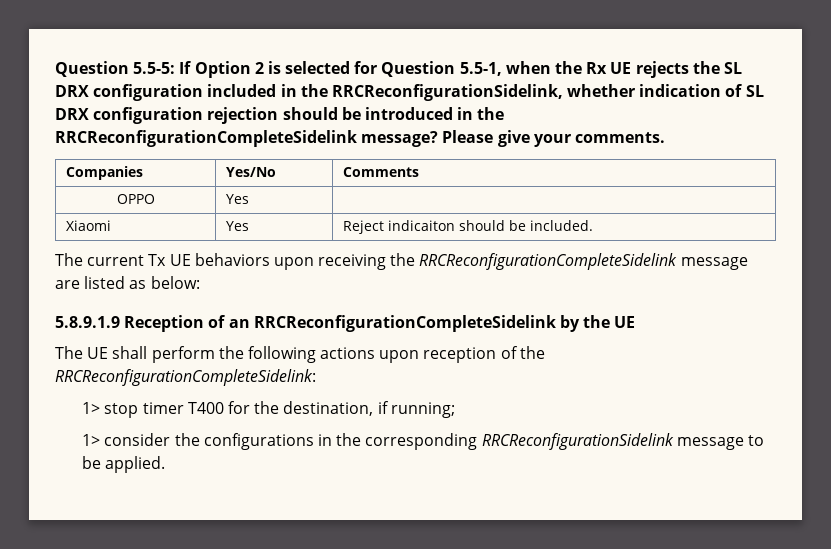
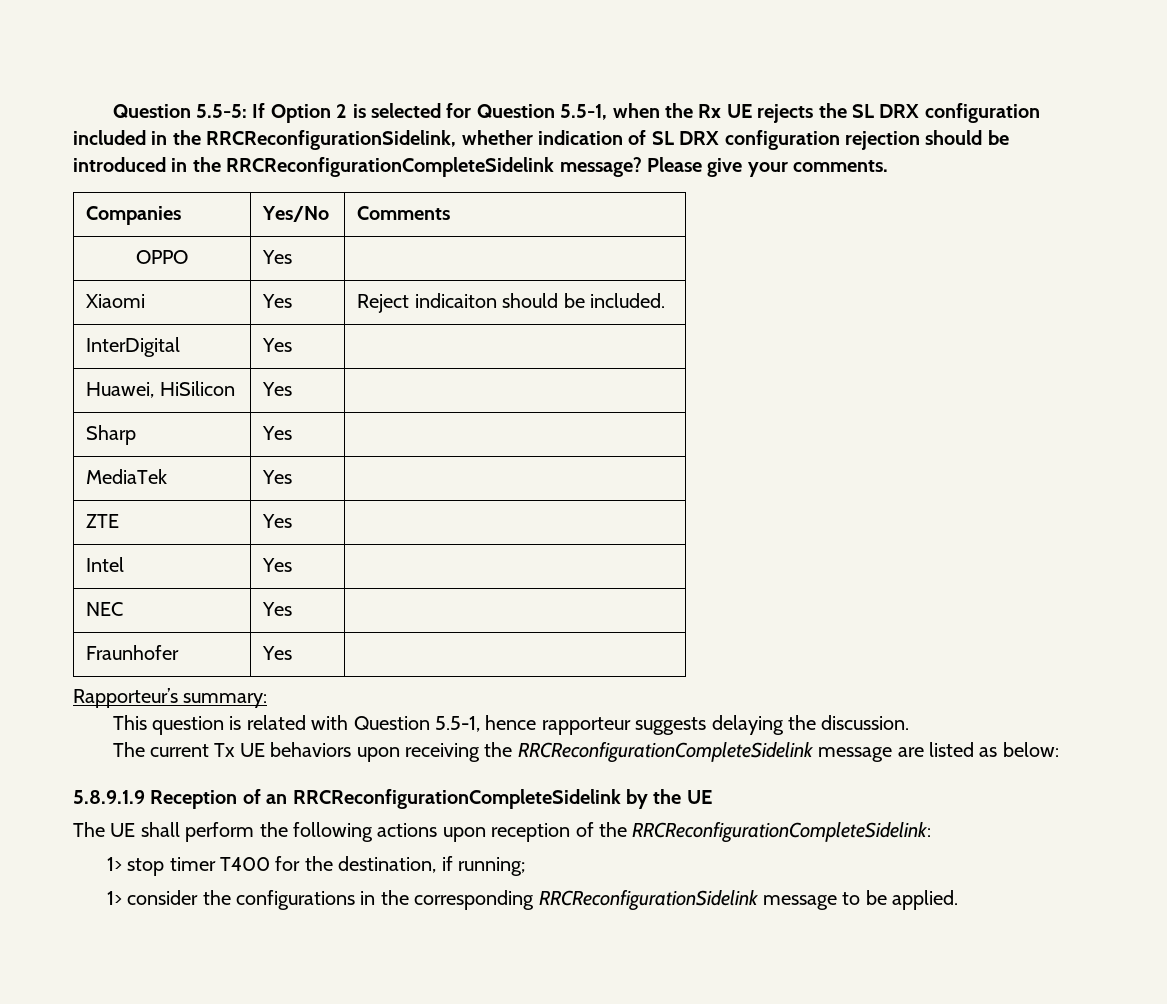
(594, 225) none -> [86,337,181,357] [262,338,293,352] [86,381,235,398] [262,382,293,396] [86,425,137,445] [262,426,293,440] [86,469,168,484] [262,470,293,484] [86,514,120,528] [262,514,293,528] [86,557,125,572] [262,558,293,572] [86,602,124,616] [262,602,293,616] [86,645,180,660] [262,646,293,660] [73,688,268,708] [112,715,910,735] // InterDigital | Yes | // Huawei, HiSilicon | Yes | // Sharp | Yes | // MediaTek | Yes | // ZTE | Yes | // Intel | Yes | // NEC | Yes | // Fraunhofer | Yes | // Rapporteur’s summary: // This question is related with Question 5.5-1, hence rapporteur suggests delaying the discussion.

